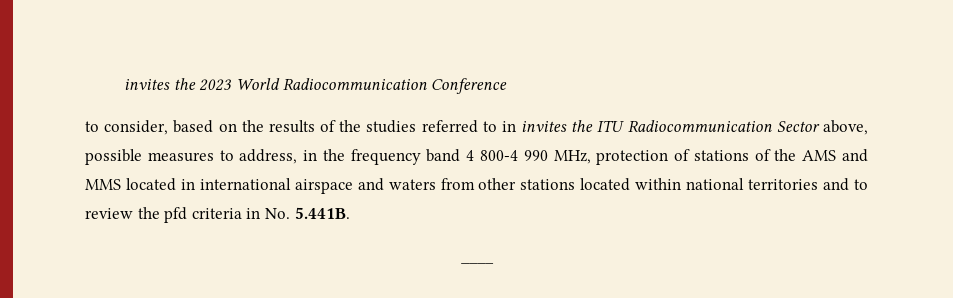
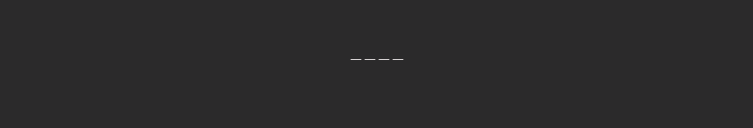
[124,78,508,94] [85,120,868,135] [85,149,869,165] [85,178,868,194] [85,207,350,223] invites the 2023 World Radiocommunication Conference // to consider, based on the results of the studies referred to in invites the ITU Radiocommunication Sector above, possible measures to address, in the frequency band 4 800-4 990 MHz, protection of stations of the AMS and MMS located in international airspace and waters from other stations located within national territories and to review the pfd criteria in No. 5.441B. // -> (348, 58) none

